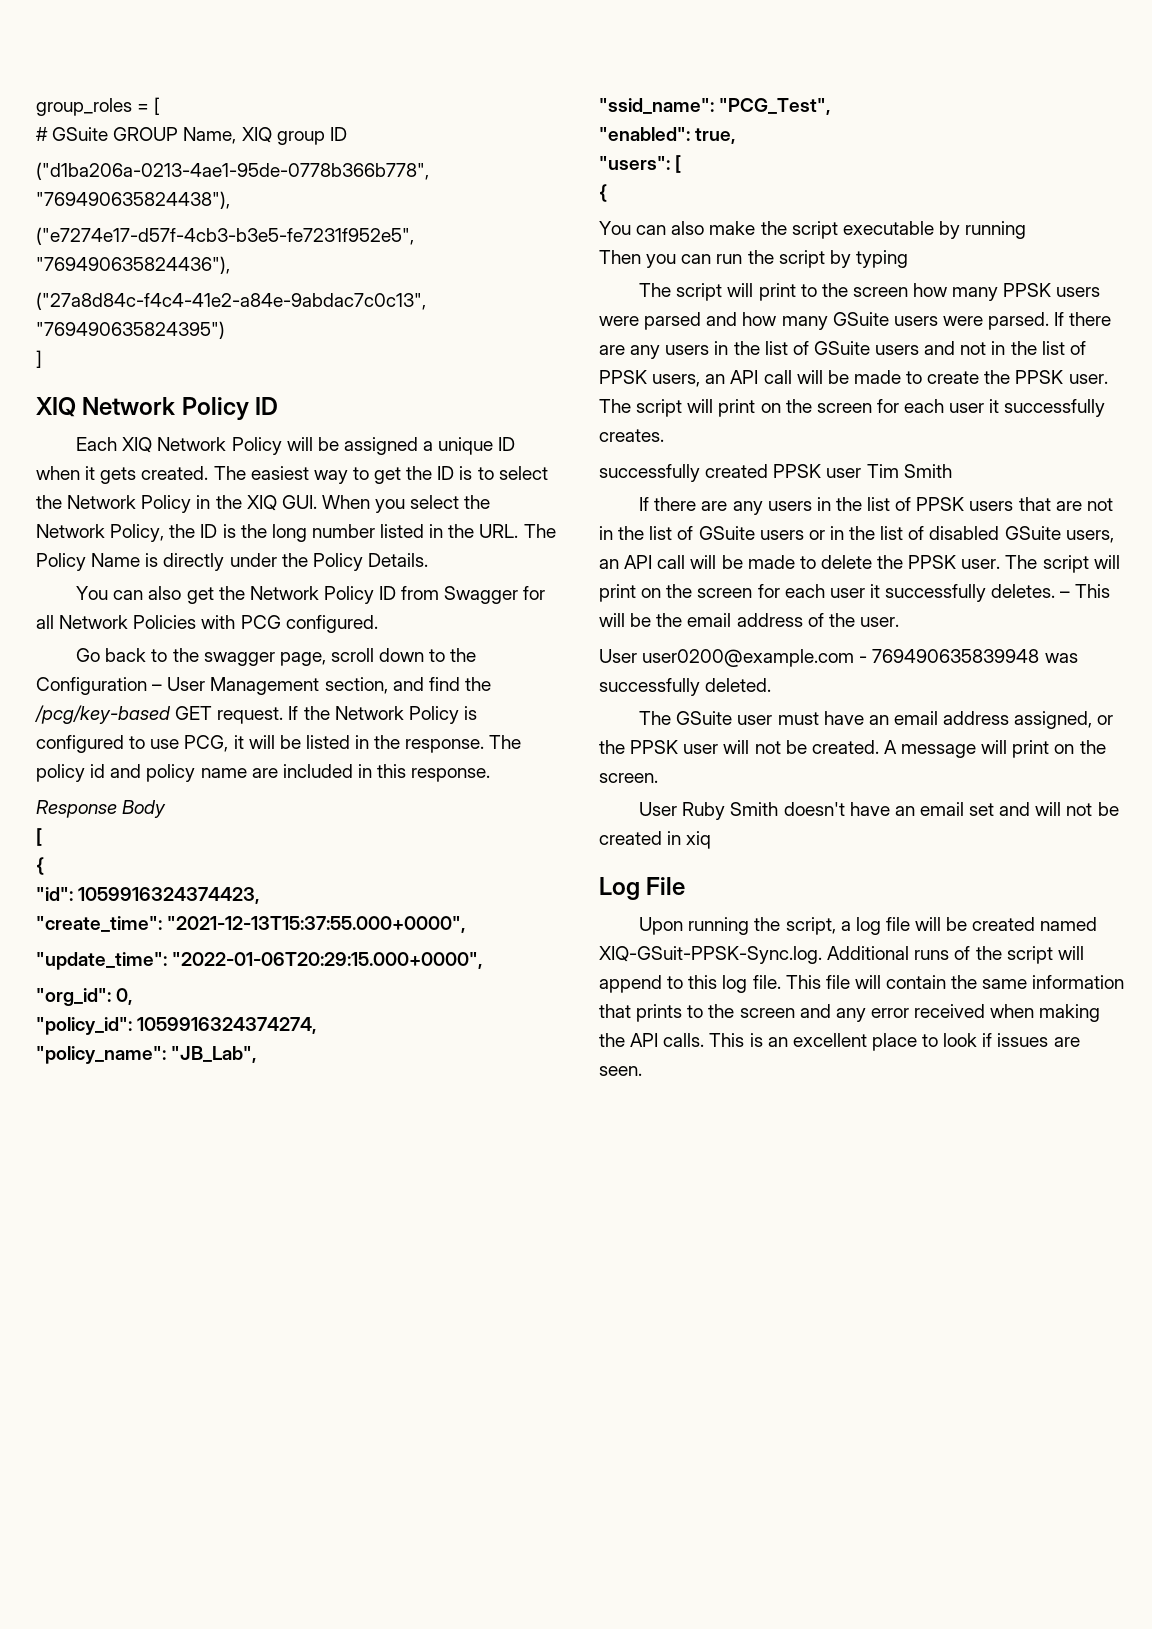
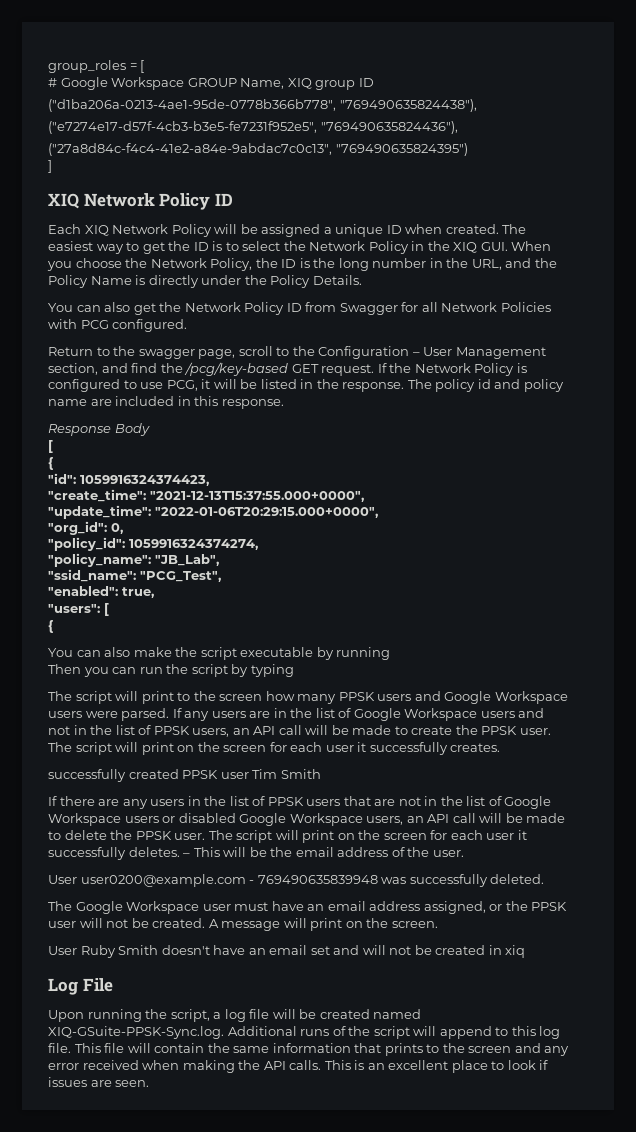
[52,127,109,141] GSuite -> [60,77,185,90] Google Workspace
[85,466,137,484] it gets -> (443, 229) none
[410,495,460,509] select -> [75,258,122,268] choose
[380,524,556,538] listed in the URL. The -> [429,258,557,270] in the URL, and the
[76,648,147,662] Go back -> [48,347,93,356] Return
[379,648,425,662] down -> (273, 351) none
[599,312,889,330] were parsed and how many GSuite -> [414,691,568,704] and Google Workspace
[1069,312,1112,326] [599,341,870,359] there are any users in the list of GSuite -> [184,708,478,721] any users are in the list of Google Workspace
[698,526,1061,540] GSuite users or in the list of disabled GSuite -> [504,796,552,809] [48,813,363,826] Google Workspace users or disabled Google Workspace
[676,711,733,725] GSuite -> [75,901,200,914] Google Workspace
[599,946,822,964] XIQ-GSuit-PPSK-Sync.log. -> [48,1026,224,1039] XIQ-GSuite-PPSK-Sync.log.

